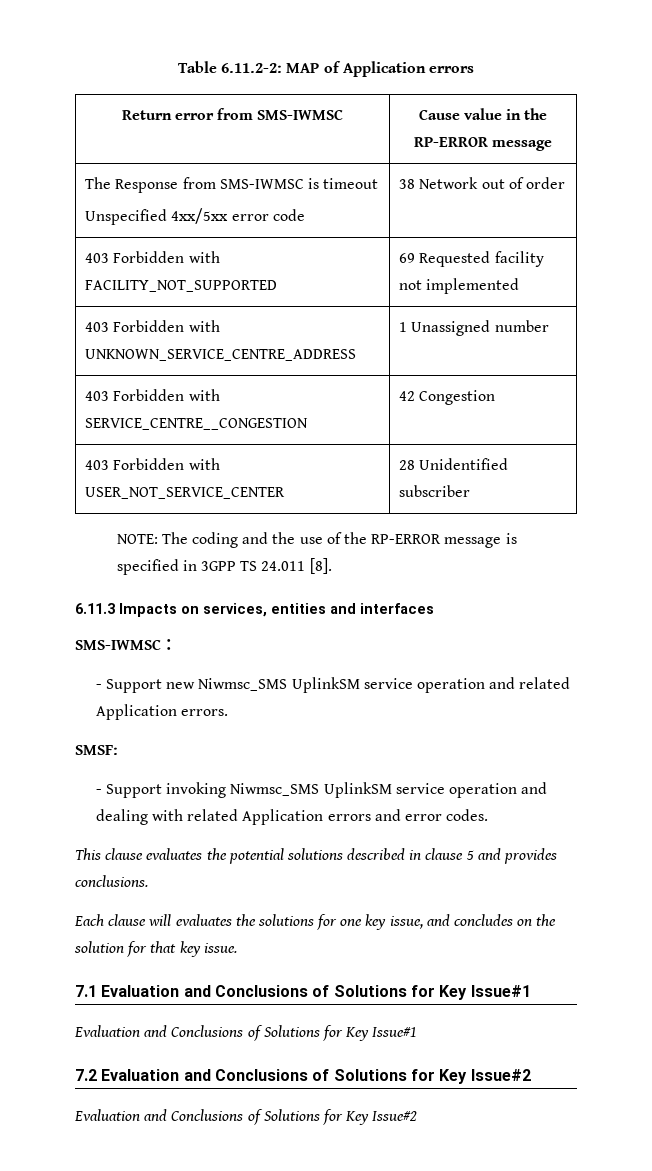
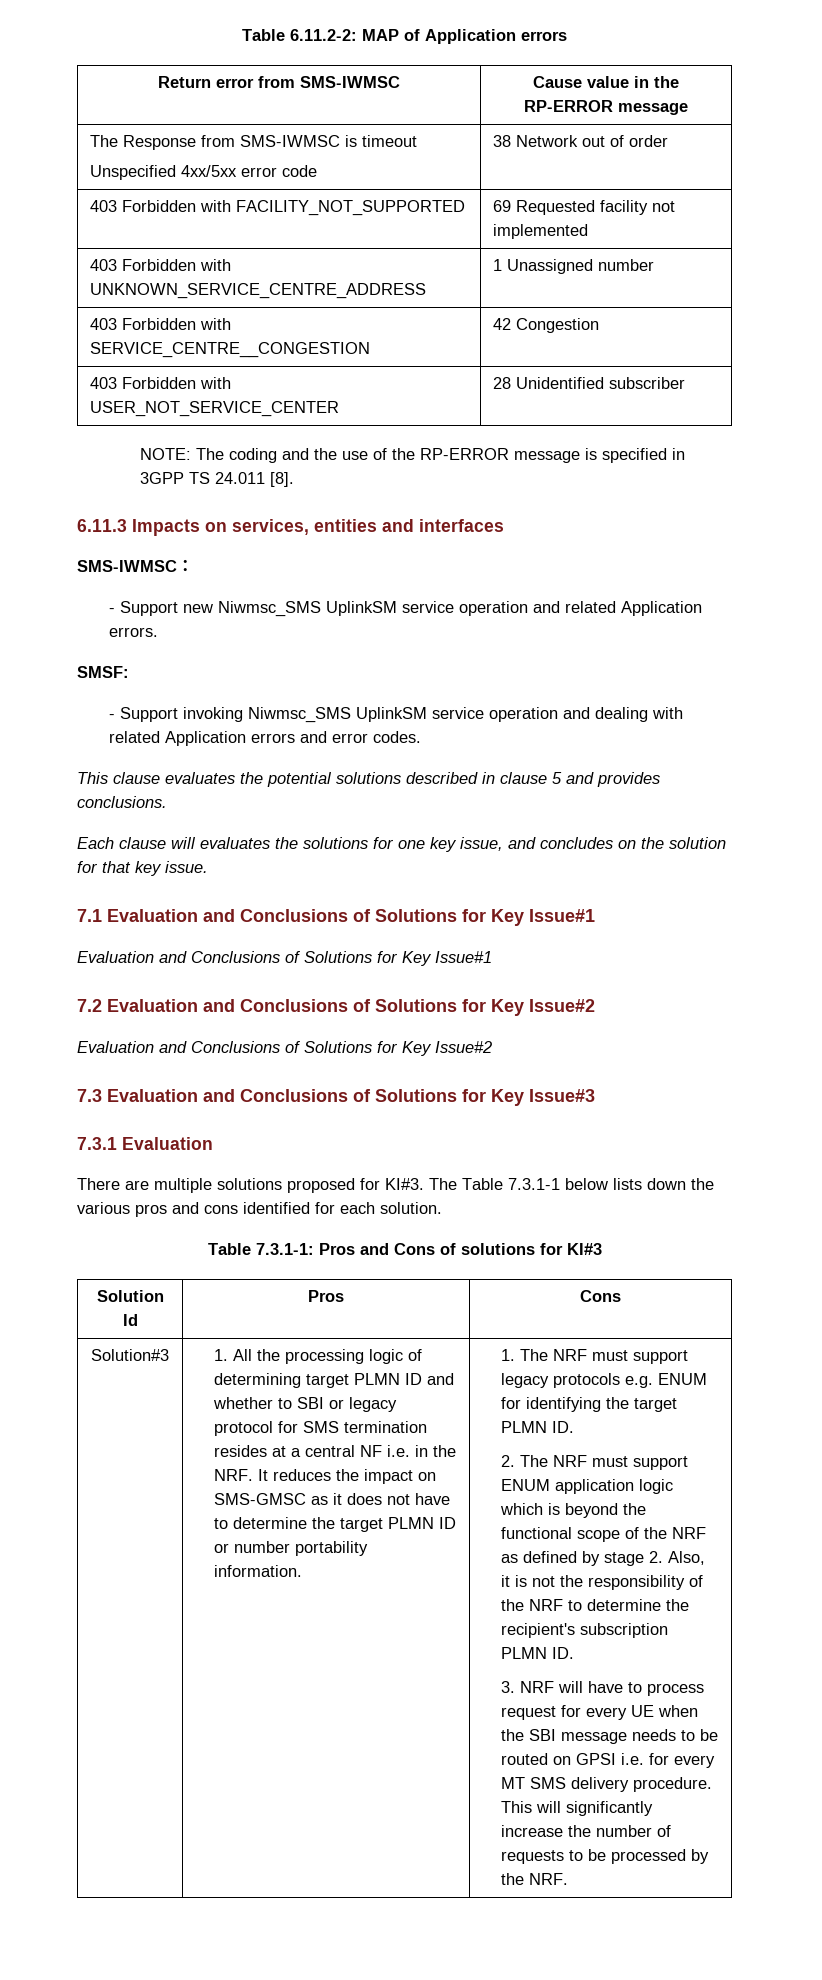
(418, 1116) none -> [77,1089,595,1106] [77,1137,213,1150] [77,1178,714,1193] [77,1202,442,1217] [207,1243,602,1255] [96,1290,164,1302] [122,1314,138,1326] [308,1290,344,1302] [580,1290,621,1302] [91,1349,169,1361] [214,1349,423,1364] [214,1373,455,1388] [213,1397,398,1412] [214,1421,428,1436] [214,1445,457,1457] [214,1469,437,1484] [214,1493,451,1505] [214,1517,457,1532] [214,1541,369,1556] [214,1565,303,1577] [501,1349,689,1364] [501,1373,708,1388] [501,1397,678,1412] [501,1421,575,1433] [501,1455,689,1470] [501,1479,674,1494] [500,1503,647,1518] [501,1527,707,1542] [501,1551,706,1566] [501,1575,704,1590] [501,1599,690,1611] [501,1623,669,1638] [501,1647,575,1659] [501,1681,705,1696] [501,1705,699,1720] [501,1729,719,1744] [501,1753,716,1768] [501,1777,713,1792] [501,1801,654,1816] [501,1825,672,1837] [501,1849,710,1864] [501,1873,569,1885] // 7.3 Evaluation and Conclusions of Solutions for Key Issue#3 // 7.3.1 Evaluation // There are multiple solutions proposed for KI#3. The Table 7.3.1-1 below lists down the various pros and cons identified for each solution. // Table 7.3.1-1: Pros and Cons of solutions for KI#3 // Solution Id | Pros | Cons // Solution#3 | 1. All the processing logic of determining target PLMN ID and whether to SBI or legacy protocol for SMS termination resides at a central NF i.e. in the NRF. It reduces the impact on SMS-GMSC as it does not have to determine the target PLMN ID or number portability information. | 1. The NRF must support legacy protocols e.g. ENUM for identifying the target PLMN ID. // 2. The NRF must support ENUM application logic which is beyond the functional scope of the NRF as defined by stage 2. Also, it is not the responsibility of the NRF to determine the recipient's subscription PLMN ID. // 3. NRF will have to process request for every UE when the SBI message needs to be routed on GPSI i.e. for every MT SMS delivery procedure. This will significantly increase the number of requests to be processed by the NRF.

